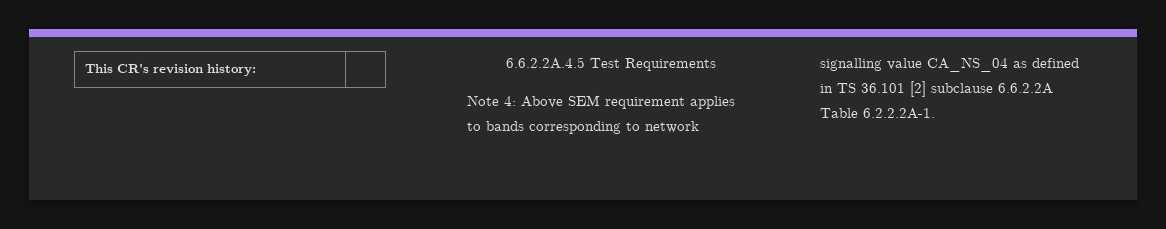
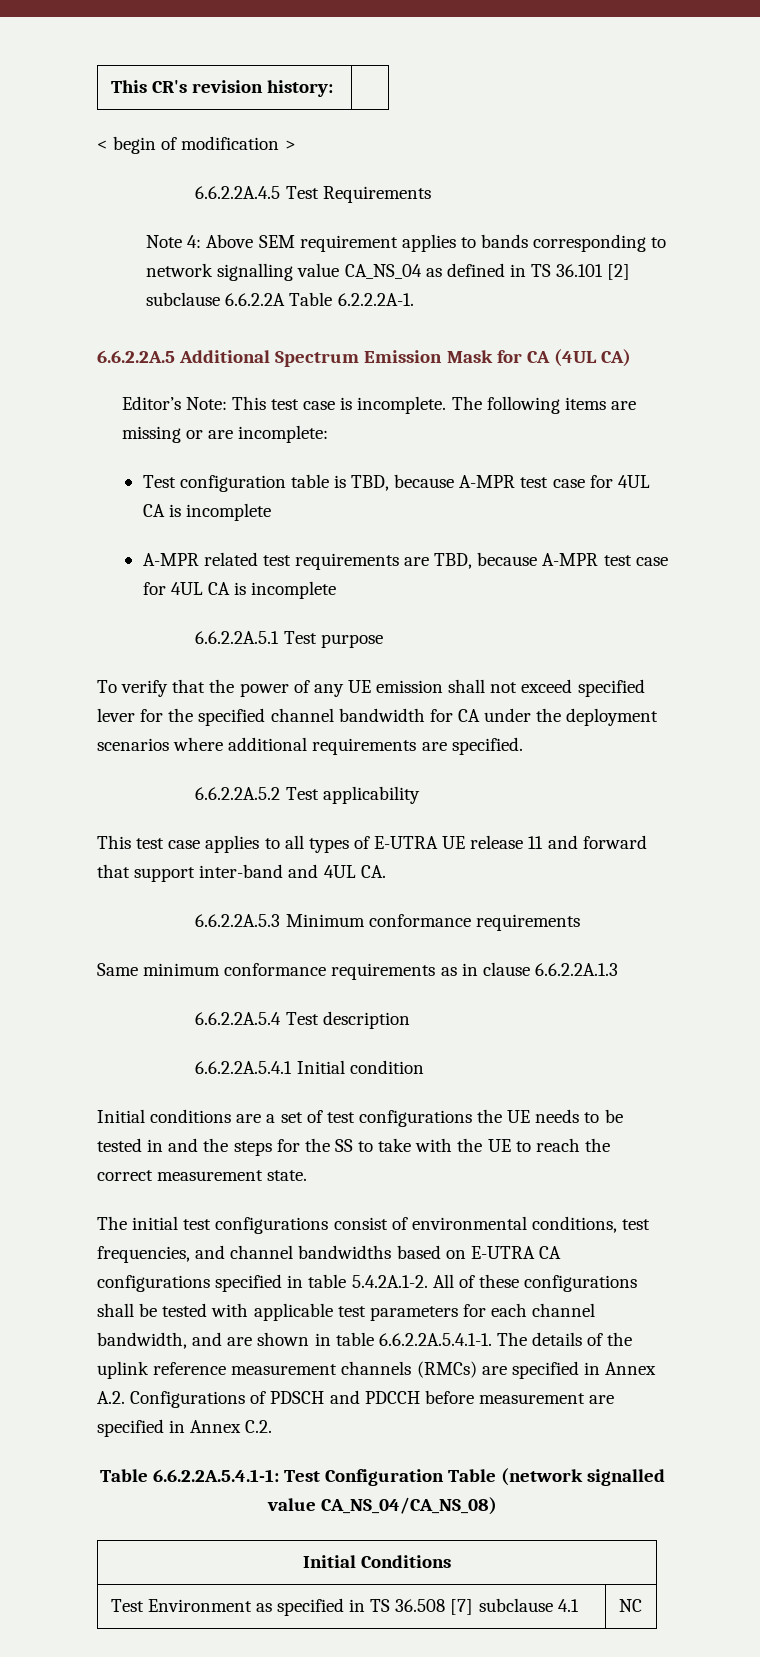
(256, 70) none -> [97,136,296,154] // < begin of modification >
(935, 113) none -> [97,349,632,367] [121,396,636,414] [121,425,328,443] [142,474,650,492] [142,503,271,521] [142,552,668,570] [142,581,337,599] [195,631,383,648] [97,679,645,697] [97,708,659,726] [97,737,523,755] [195,786,420,804] [97,835,647,853] [97,864,386,882] [195,914,580,931] [97,962,618,980] [195,1011,410,1029] [195,1060,424,1074] [97,1109,623,1127] [97,1138,610,1156] [97,1170,308,1181] [97,1216,651,1234] [97,1245,561,1263] [97,1274,638,1292] [97,1303,596,1321] [97,1332,633,1349] [97,1361,657,1379] [97,1390,615,1408] [97,1419,273,1437] [99,1468,666,1486] [266,1497,498,1515] [302,1555,452,1568] [110,1598,579,1616] [618,1599,642,1612] // 6.6.2.2A.5 Additional Spectrum Emission Mask for CA (4UL CA) // Editor’s Note: This test case is incomplete. The following items are missing or are incomplete: // Test configuration table is TBD, because A-MPR test case for 4UL CA is incomplete // A-MPR related test requirements are TBD, because A-MPR test case for 4UL CA is incomplete // 6.6.2.2A.5.1 Test purpose // To verify that the power of any UE emission shall not exceed specified lever for the specified channel bandwidth for CA under the deployment scenarios where additional requirements are specified. // 6.6.2.2A.5.2 Test applicability // This test case applies to all types of E-UTRA UE release 11 and forward that support inter-band and 4UL CA. // 6.6.2.2A.5.3 Minimum conformance requirements // Same minimum conformance requirements as in clause 6.6.2.2A.1.3 // 6.6.2.2A.5.4 Test description // 6.6.2.2A.5.4.1 Initial condition // Initial conditions are a set of test configurations the UE needs to be tested in and the steps for the SS to take with the UE to reach the correct measurement state. // The initial test configurations consist of environmental conditions, test frequencies, and channel bandwidths based on E-UTRA CA configurations specified in table 5.4.2A.1-2. All of these configurations shall be tested with applicable test parameters for each channel bandwidth, and are shown in table 6.6.2.2A.5.4.1-1. The details of the uplink reference measurement channels (RMCs) are specified in Annex A.2. Configurations of PDSCH and PDCCH before measurement are specified in Annex C.2. // Table 6.6.2.2A.5.4.1-1: Test Configuration Table (network signalled value CA_NS_04/CA_NS_08) // Initial Conditions // Test Environment as specified in TS 36.508 [7] subclause 4.1 | NC

